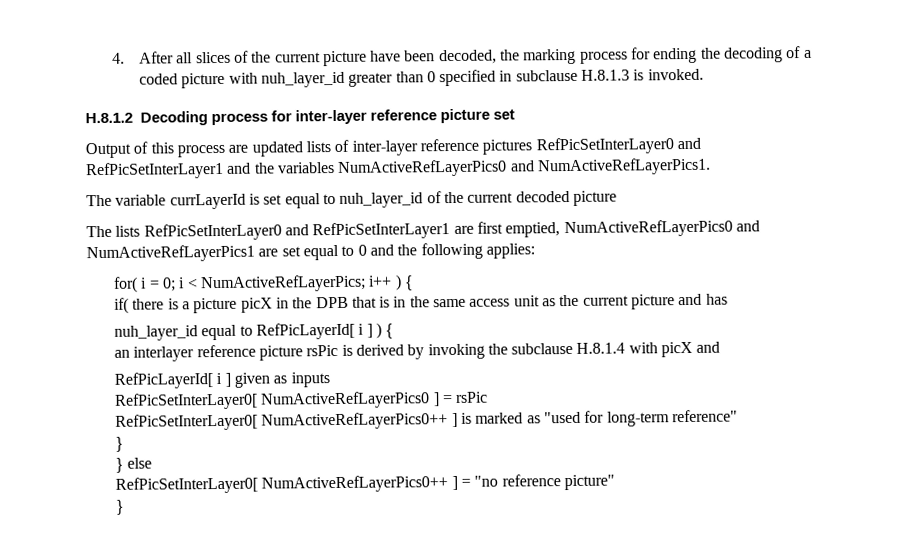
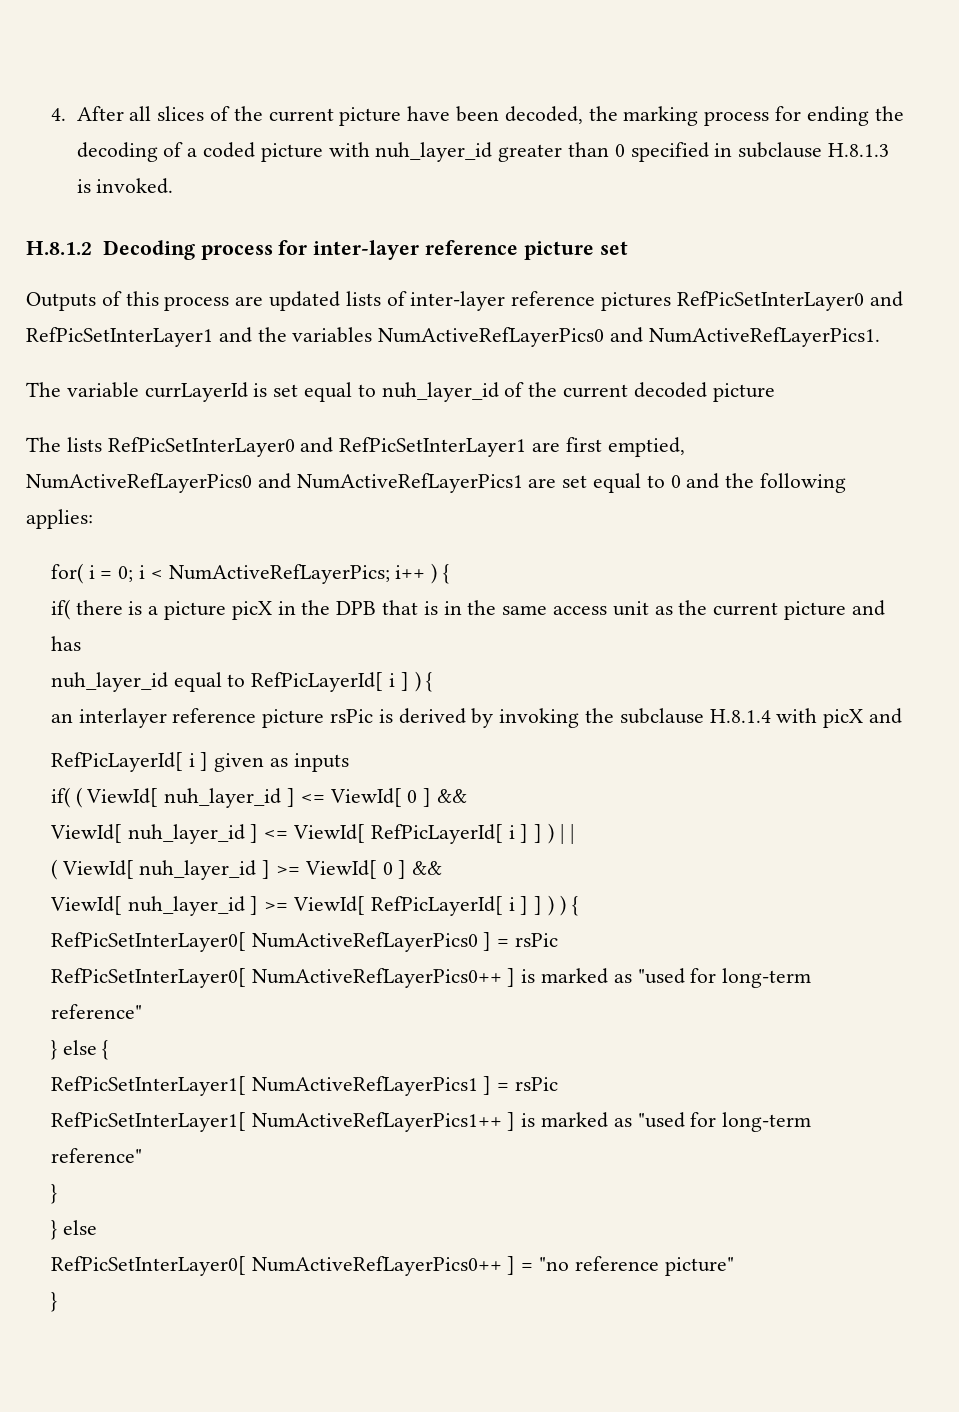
[85,142,131,159] Output -> [26,292,96,311] Outputs
(330, 380) none -> [50,787,467,808] [49,823,574,844] [50,859,443,880] [49,895,578,916] // if( ( ViewId[ nuh_layer_id ] <= ViewId[ 0 ] && // ViewId[ nuh_layer_id ] <= ViewId[ RefPicLayerId[ i ] ] ) | | // ( ViewId[ nuh_layer_id ] >= ViewId[ 0 ] && // ViewId[ nuh_layer_id ] >= ViewId[ RefPicLayerId[ i ] ] ) ) {
(738, 416) none -> [50,1040,109,1060] [50,1076,558,1096] [50,1112,812,1132] [50,1148,142,1163] // } else { // RefPicSetInterLayer1[ NumActiveRefLayerPics1 ] = rsPic // RefPicSetInterLayer1[ NumActiveRefLayerPics1++ ] is marked as "used for long-term reference"

